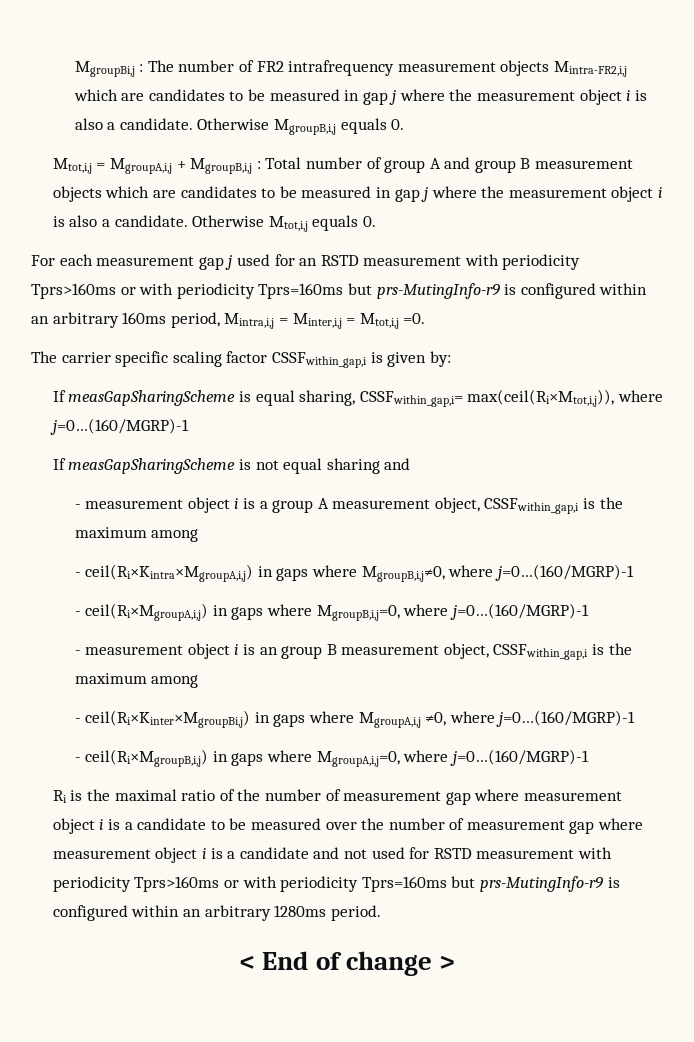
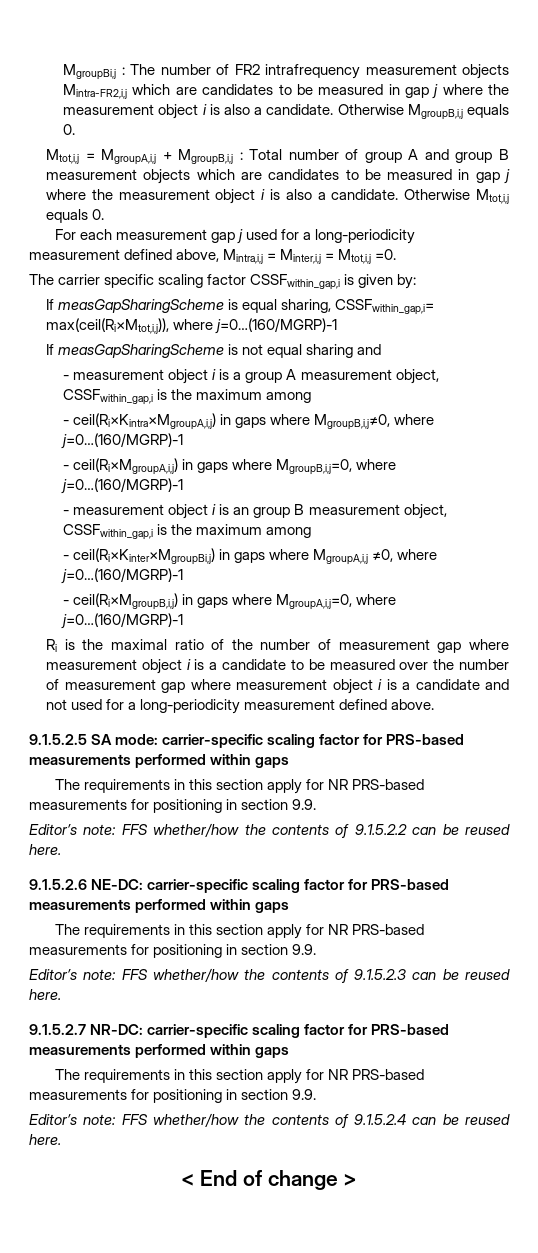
[299,254,581,270] [31,283,648,299] [31,312,220,328] an RSTD measurement with periodicity Tprs>160ms or with periodicity Tprs=160ms but prs-MutingInfo-r9 is configured within an arbitrary 160ms period, -> [303,229,416,244] [29,249,220,262] a long-periodicity measurement defined above,
[433,847,612,859] [52,876,620,892] [52,905,381,921] RSTD measurement with periodicity Tprs>160ms or with periodicity Tprs=160ms but prs-MutingInfo-r9 is configured within an arbitrary 1280ms period. -> [128,699,435,714] [29,734,465,748] [29,754,290,768] [55,779,425,794] [29,799,317,813] [29,823,510,838] [29,844,61,855] [29,879,450,893] [29,899,290,913] [55,924,425,939] [29,944,317,958] [29,968,511,983] [29,989,61,1000] [29,1024,450,1038] [29,1044,290,1058] [55,1069,425,1084] [29,1089,317,1103] [29,1113,511,1128] [29,1134,61,1145] a long-periodicity measurement defined above. // 9.1.5.2.5 SA mode: carrier-specific scaling factor for PRS-based measurements performed within gaps // The requirements in this section apply for NR PRS-based measurements for positioning in section 9.9. // Editor’s note: FFS whether/how the contents of 9.1.5.2.2 can be reused here. // 9.1.5.2.6 NE-DC: carrier-specific scaling factor for PRS-based measurements performed within gaps // The requirements in this section apply for NR PRS-based measurements for positioning in section 9.9. // Editor’s note: FFS whether/how the contents of 9.1.5.2.3 can be reused here. // 9.1.5.2.7 NR-DC: carrier-specific scaling factor for PRS-based measurements performed within gaps // The requirements in this section apply for NR PRS-based measurements for positioning in section 9.9. // Editor’s note: FFS whether/how the contents of 9.1.5.2.4 can be reused here.

